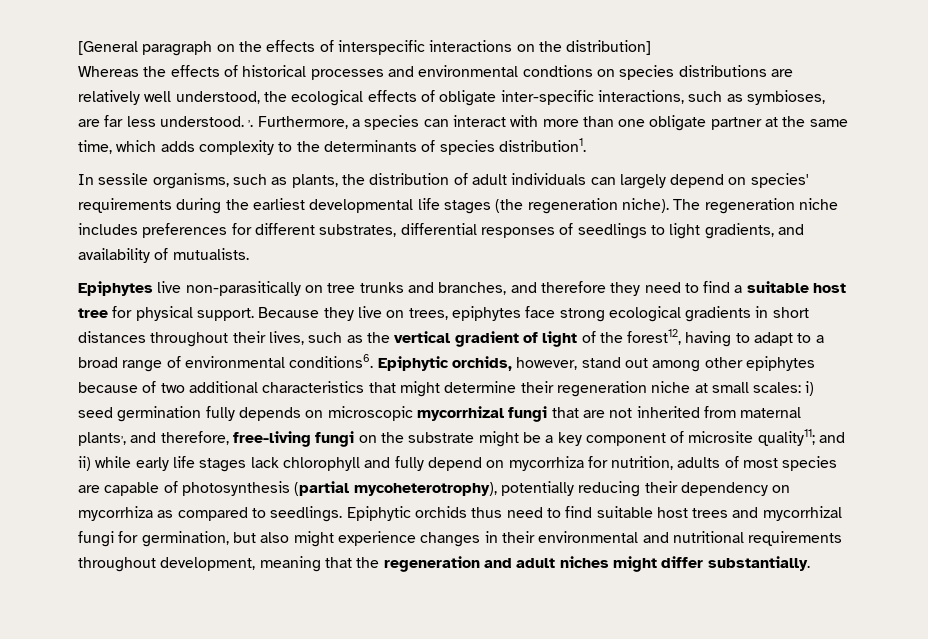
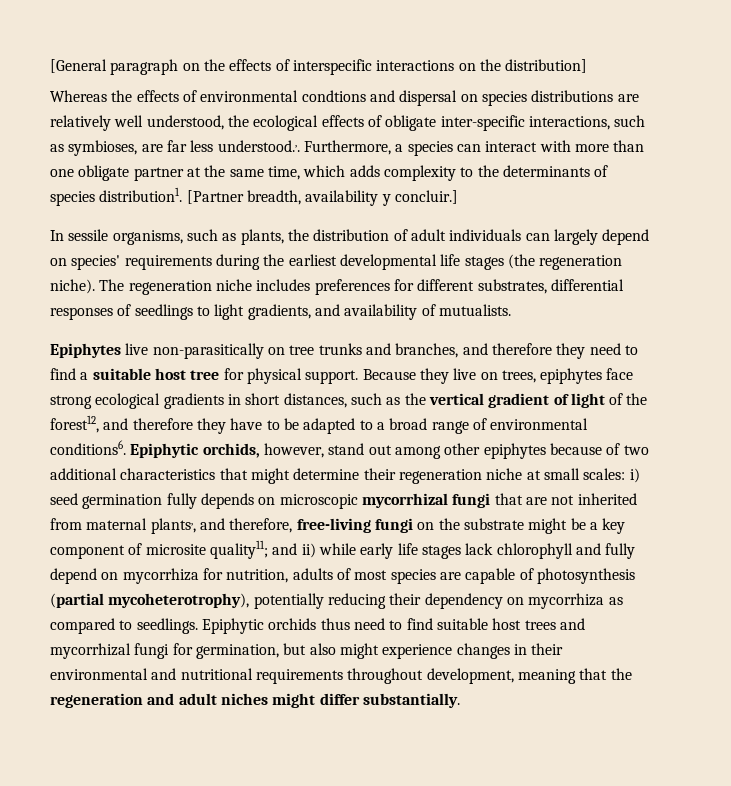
[242,65,593,80] historical processes and environmental condtions -> [200,90,458,106] environmental condtions and dispersal
[159,116,254,127] understood. ,. -> [217,140,300,152] understood.,.
(586, 145) none -> [186,190,458,206] [Partner breadth, availability y concluir.]
[78,331,304,347] distances throughout their lives, -> [283,393,347,408] distances,
[685,331,794,347] having to adapt -> [103,418,356,434] and therefore they have to be adapted

